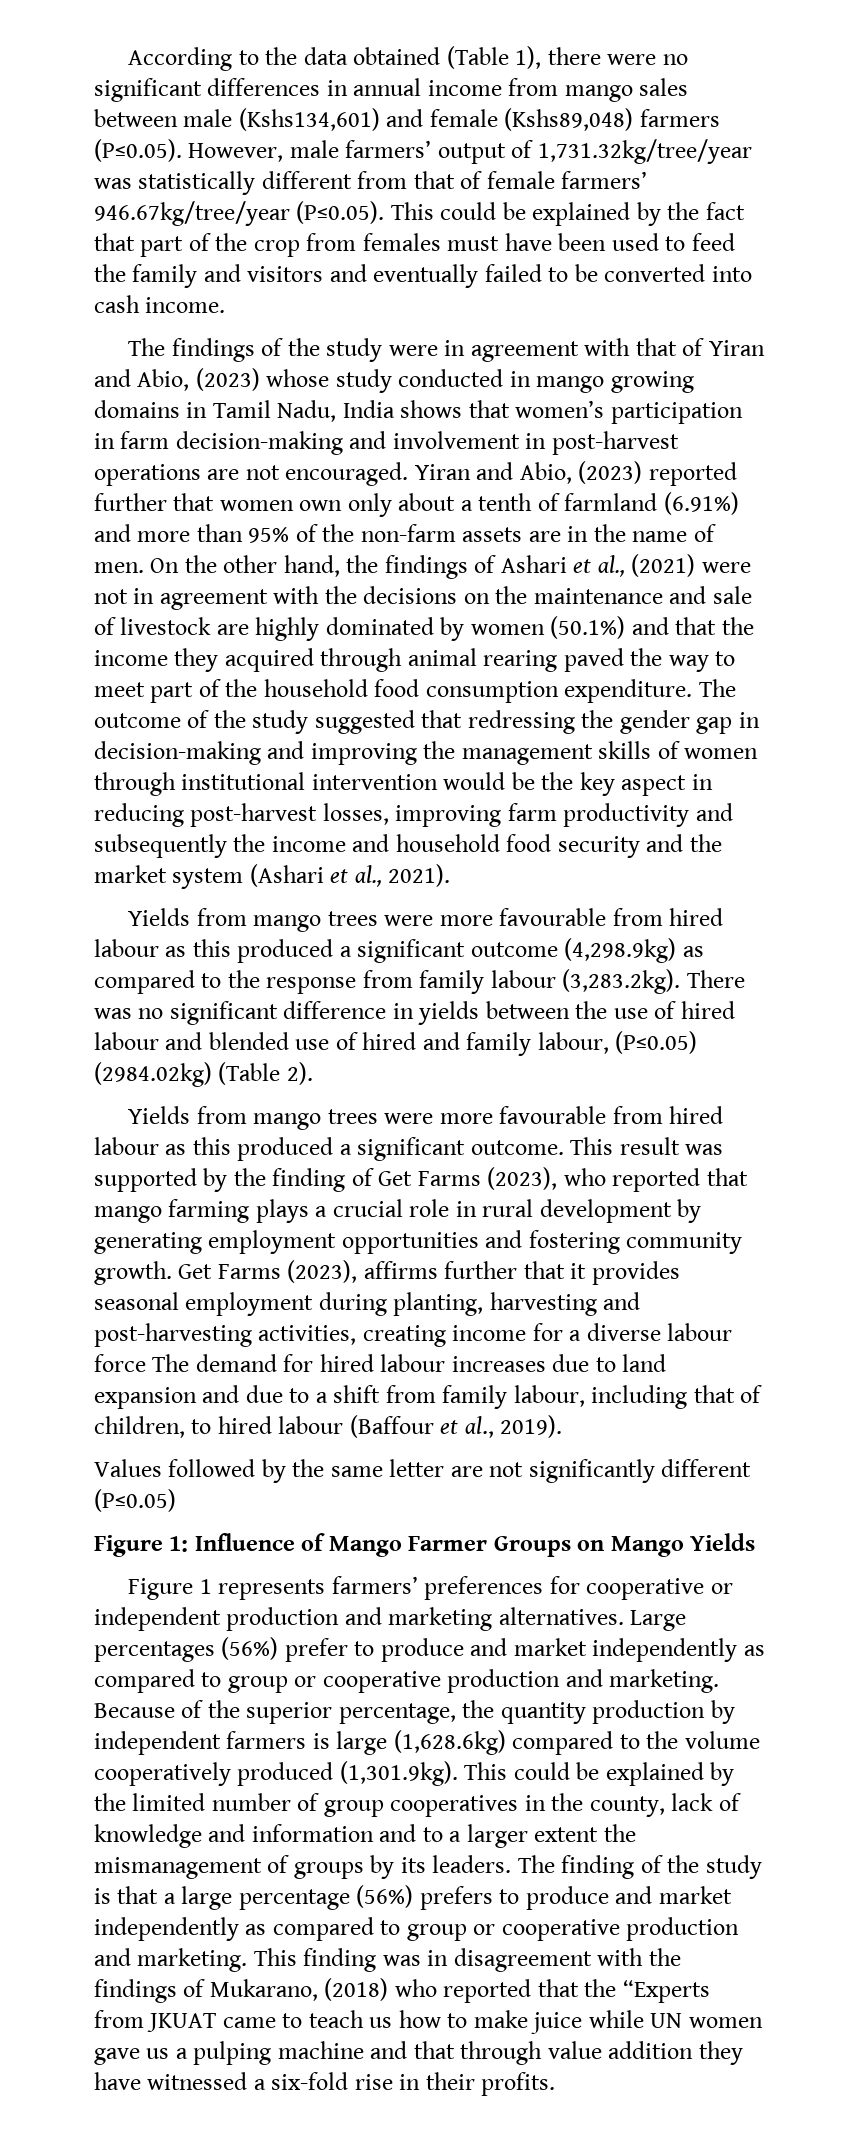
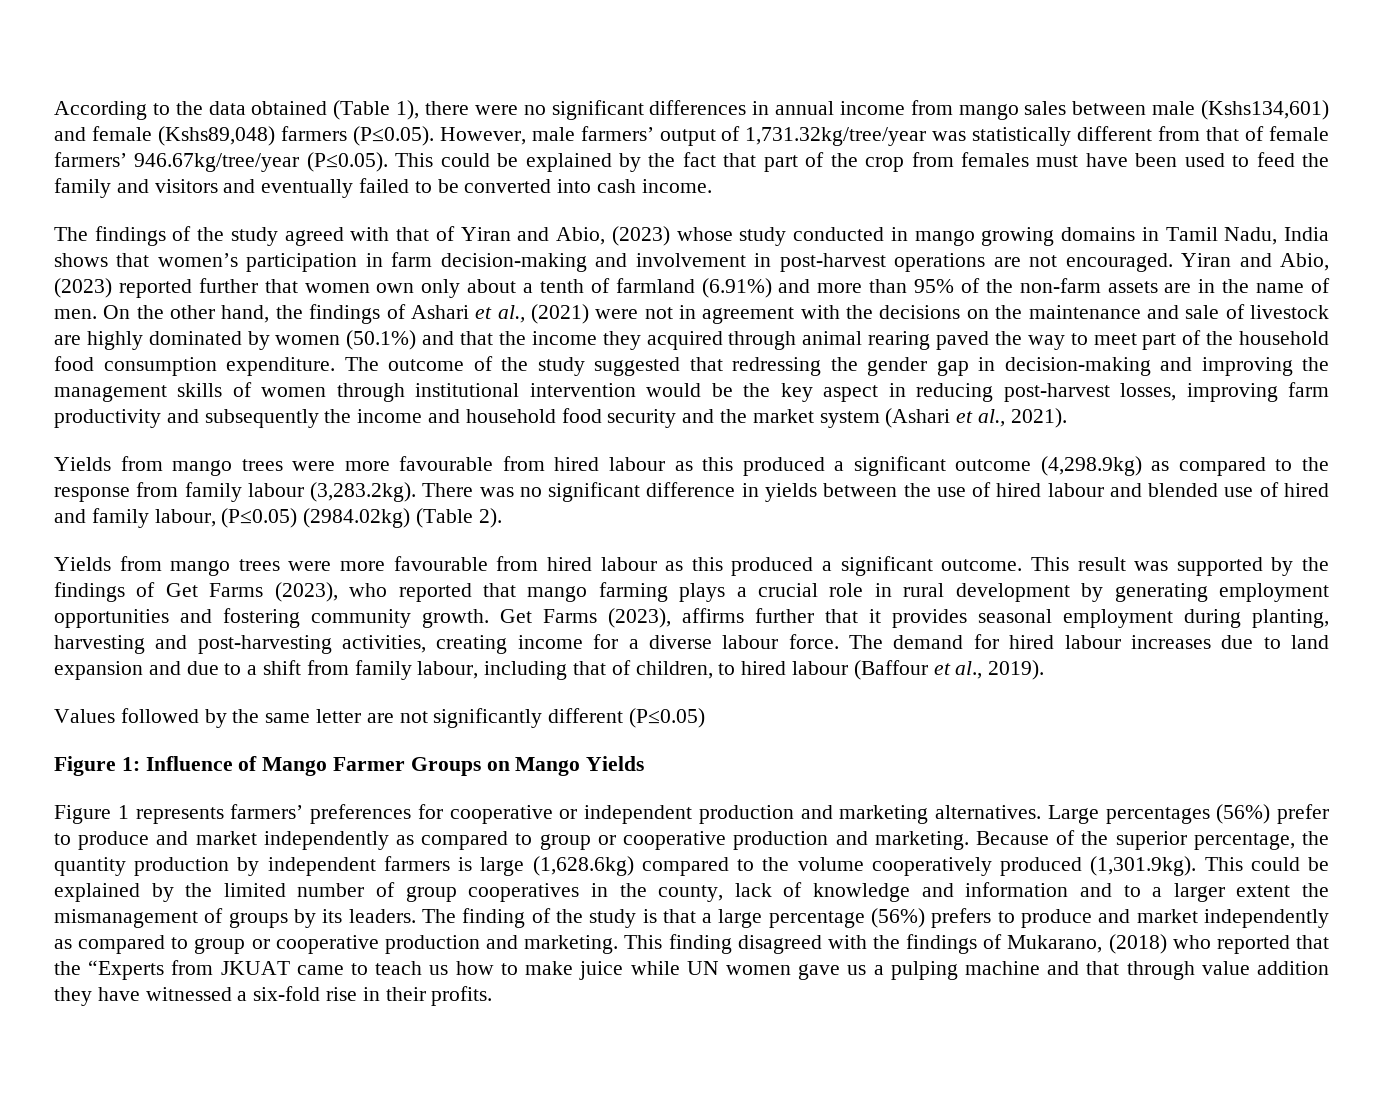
[388,340,579,362] were in agreement -> [284,227,344,246] agreed
[272,1168,346,1192] finding -> [54,582,125,602] findings
[94,1354,146,1372] force -> [788,634,839,649] force.
[382,1948,592,1972] was in disagreement -> [737,935,822,954] disagreed

